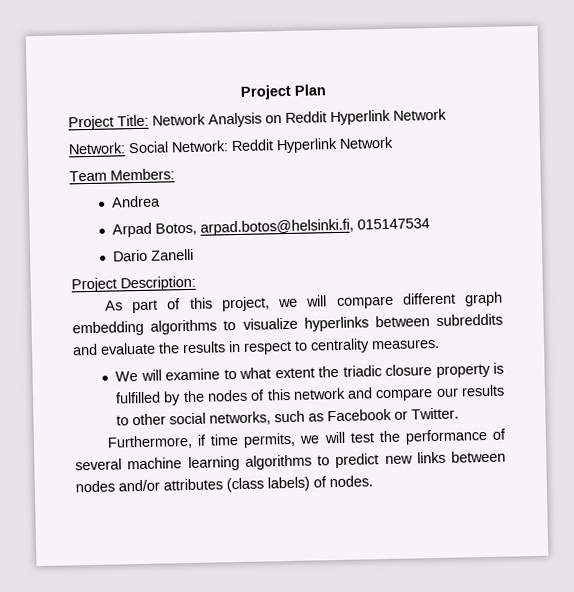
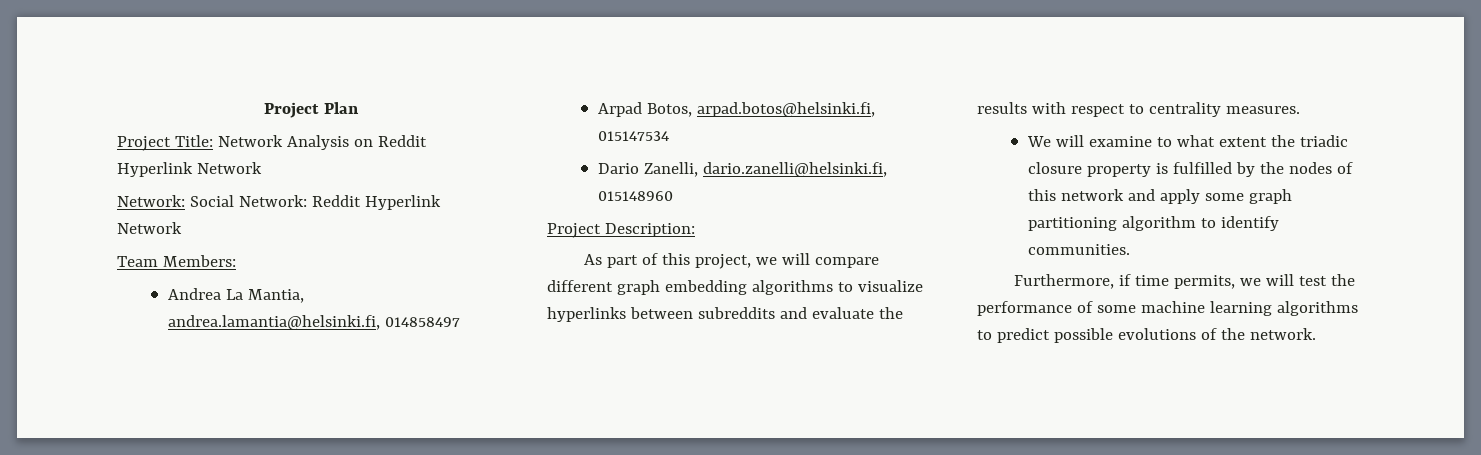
(162, 201) none -> [225,289,304,303] [167,315,460,330] La Mantia, andrea.lamantia@helsinki.fi, 014858497
[151,248,195,261] Zanelli -> [643,162,887,177] [597,191,673,201] Zanelli, dario.zanelli@helsinki.fi, 015148960
[228,340,241,353] in -> [1031,102,1066,114] with
[375,384,505,402] [116,407,460,426] compare our results to other social networks, such as Facebook or Twitter. -> [1159,189,1292,204] [1027,216,1279,231] [1027,244,1130,255] apply some graph partitioning algorithm to identify communities.
[75,458,122,471] several -> [1096,305,1136,313] some
[384,450,506,465] [75,475,373,493] new links between nodes and/or attributes (class labels) of nodes. -> [1053,328,1316,343] possible evolutions of the network.

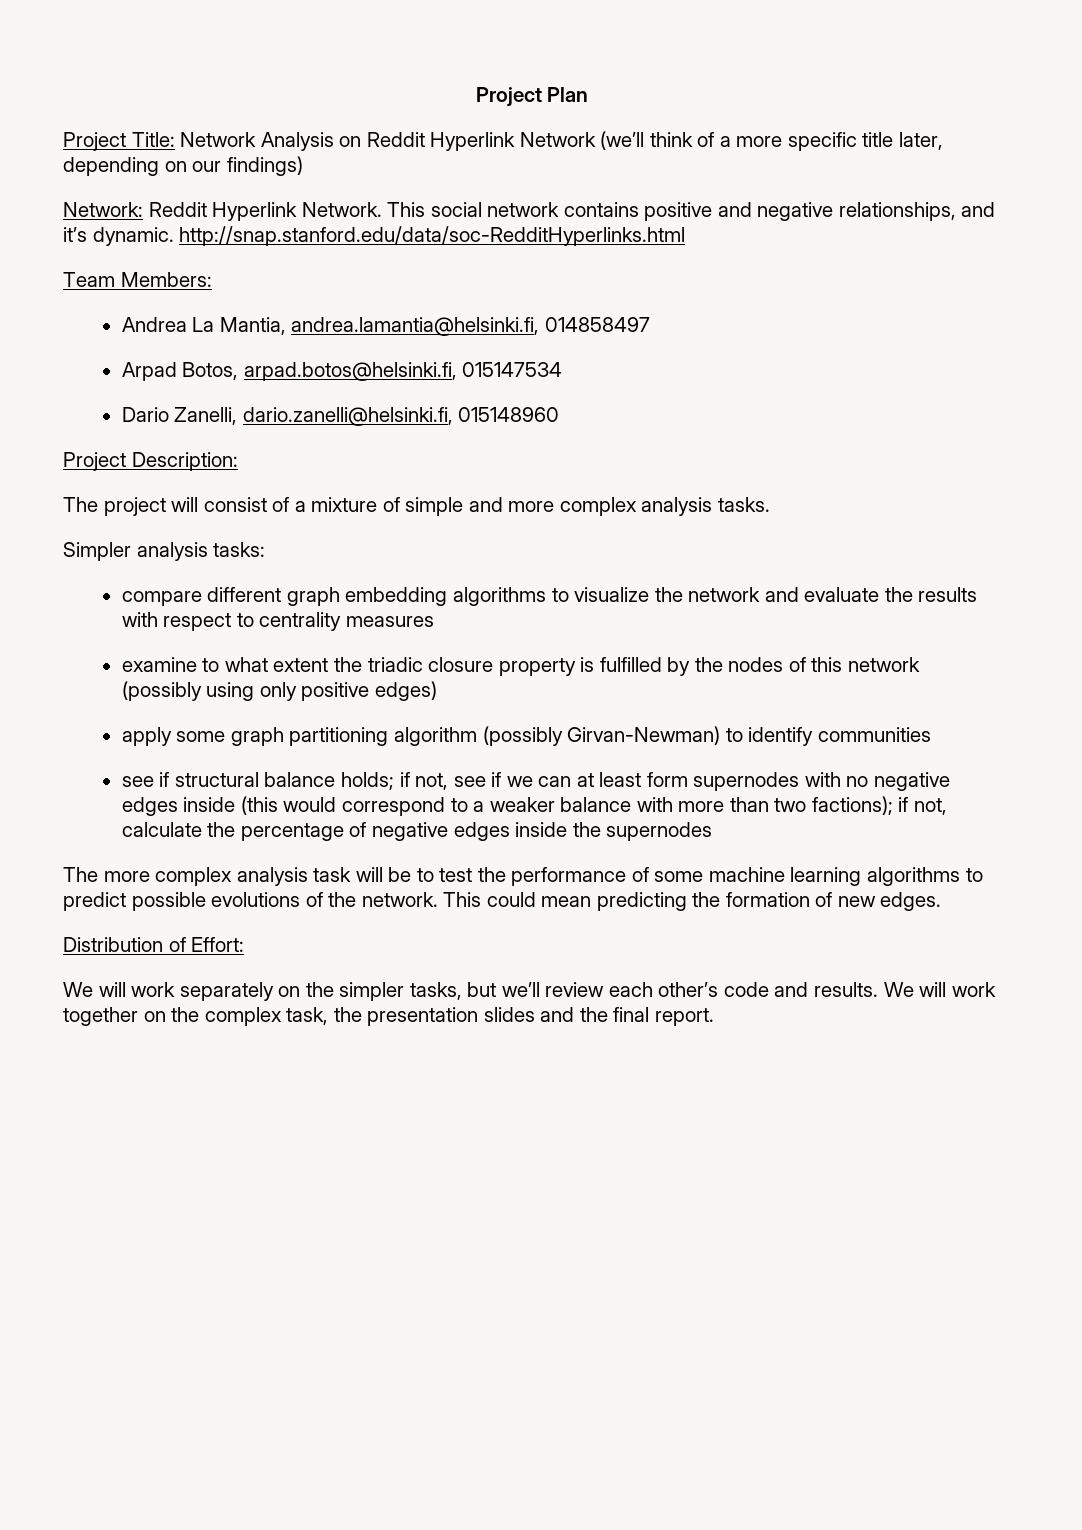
[117,195,441,210] [117,222,182,234] // Network: Social Network: Reddit Hyperlink Network -> [600,131,944,151] [63,156,303,176] [63,202,996,221] [63,226,686,246] (we’ll think of a more specific title later, depending on our findings) // Network: Reddit Hyperlink Network. This social network contains positive and negative relationships, and it’s dynamic. http://snap.stanford.edu/data/soc-RedditHyperlinks.html
[584,253,811,269] As part of this project, we will -> [63,497,770,516] [63,542,266,561] The project will consist of a mixture of simple and more complex analysis tasks. // Simpler analysis tasks: //
[547,307,775,322] hyperlinks between subreddits -> [654,587,761,602] the network
[1225,106,1300,114] [1026,135,1084,147] measures. // We will -> [345,616,434,627] measures //
[1127,189,1155,201] and -> [121,681,437,701] (possibly using only positive edges) //
[1200,216,1279,231] [1027,244,1130,255] [1014,274,1295,289] to identify communities. // Furthermore, if time permits, we will -> [482,726,931,746] [121,772,950,791] [121,796,947,816] [121,822,713,841] [63,867,434,886] (possibly Girvan-Newman) to identify communities // see if structural balance holds; if not, see if we can at least form supernodes with no negative edges inside (this would correspond to a weaker balance with more than two factions); if not, calculate the percentage of negative edges inside the supernodes // The more complex analysis task will be to
(1316, 334) none -> [443,892,942,911] [63,937,245,952] [63,982,996,1001] [63,1007,714,1026] This could mean predicting the formation of new edges. // Distribution of Effort: // We will work separately on the simpler tasks, but we’ll review each other’s code and results. We will work together on the complex task, the presentation slides and the final report.

